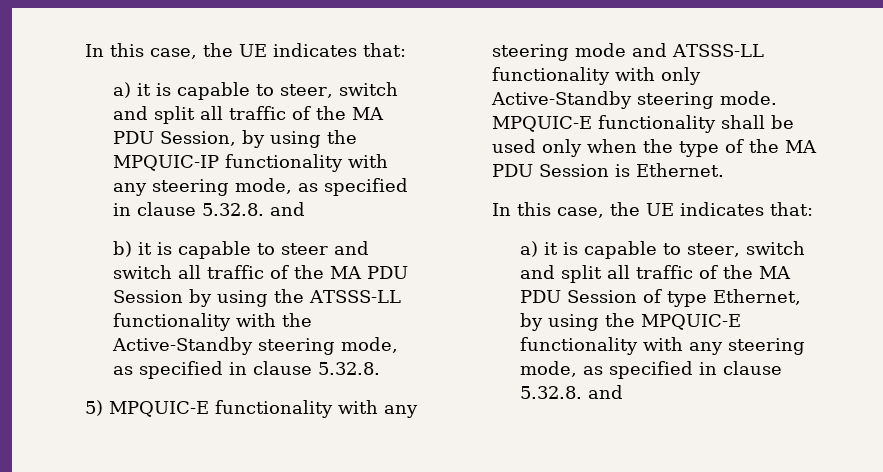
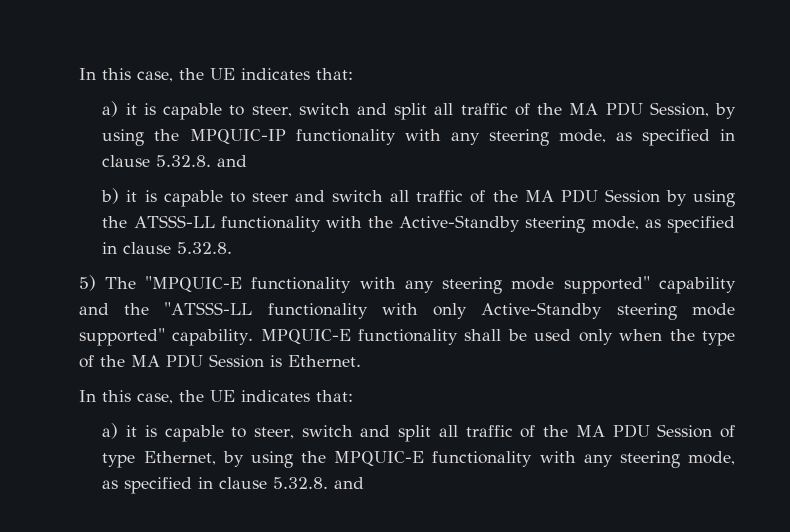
[109,401,210,417] MPQUIC-E -> [104,276,243,292] The "MPQUIC-E
[632,43,765,57] and ATSSS-LL -> [563,276,737,294] [78,302,253,315] supported" capability and the "ATSSS-LL
[720,91,778,105] mode. -> [692,303,735,316] [78,328,254,346] mode supported" capability.

